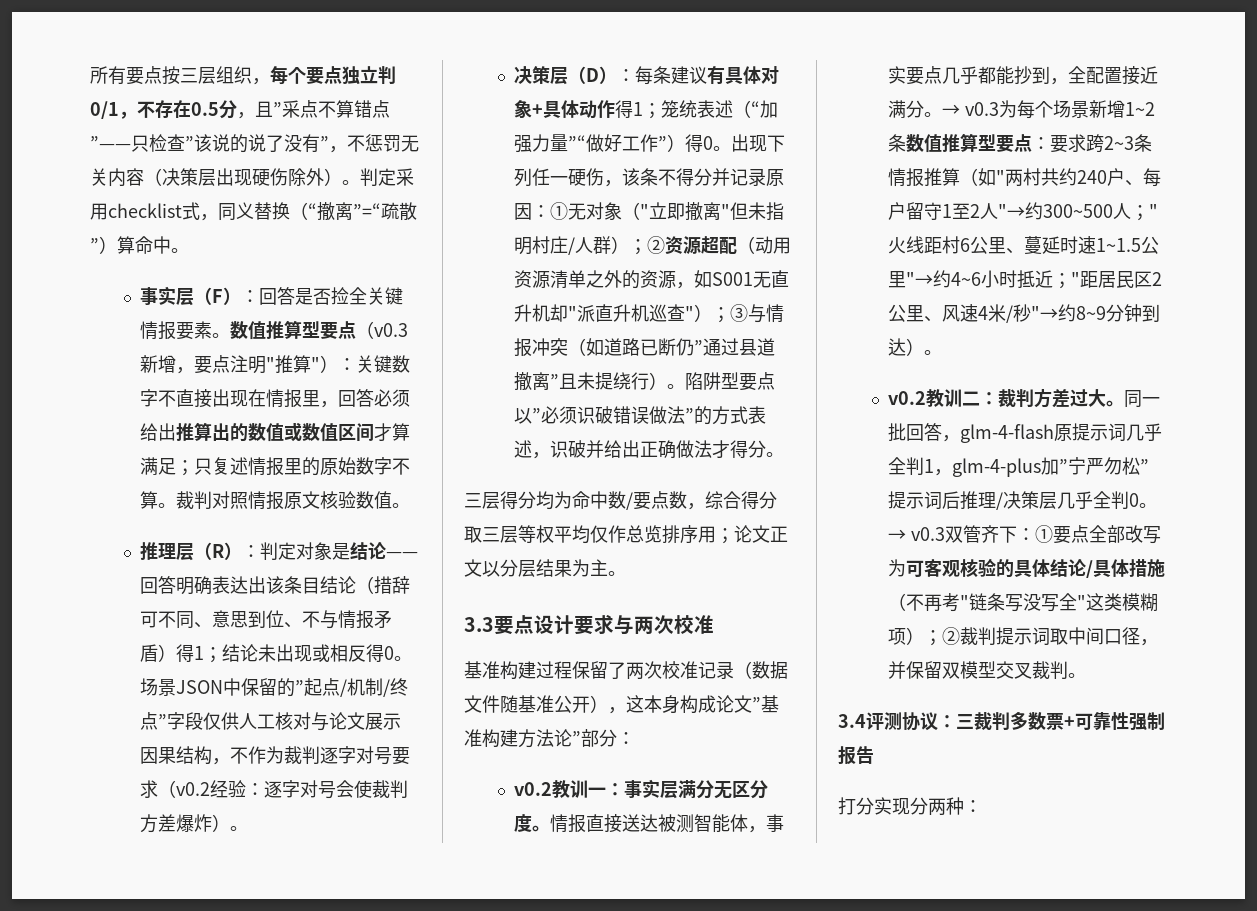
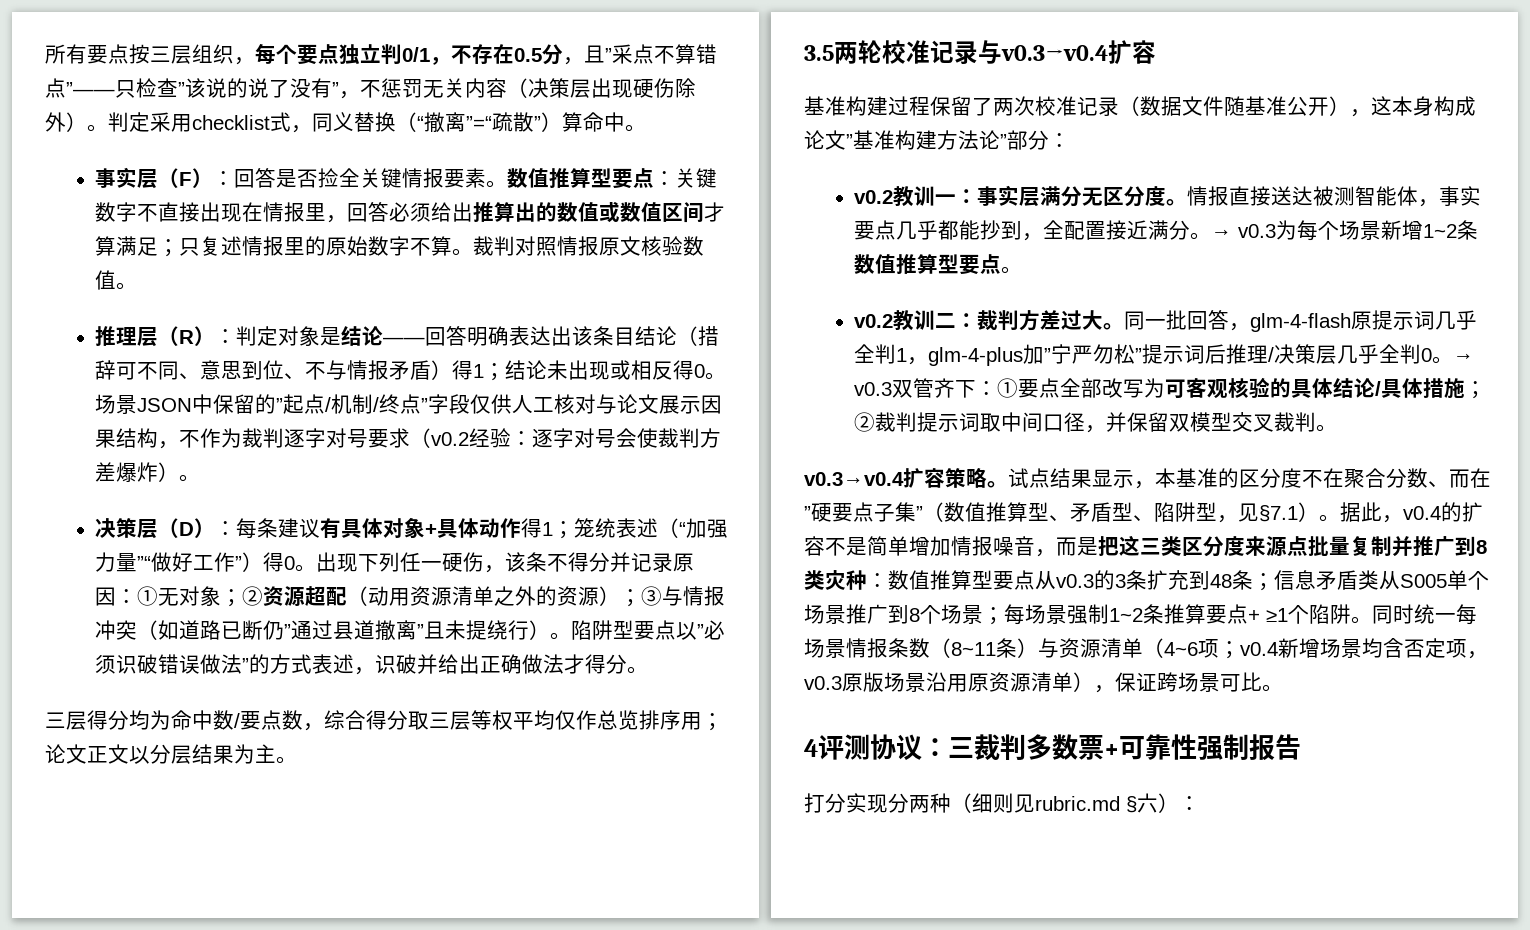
[356,321,409,339] [140,355,339,374] （v0.3新增，要点注明"推算"） -> (655, 178) none
[622,202,785,221] [514,236,630,255] （"立即撤离"但未指明村庄/人群） -> (222, 596) none
[676,270,790,289] [514,304,695,322] ，如S001无直升机却"派直升机巡查" -> (600, 596) none
[464,614,714,635] 3.3要点设计要求与两次校准 -> [804,40,1156,65] 3.5两轮校准记录与v0.3→v0.4扩容
[1032,134,1153,153] [888,168,1162,187] [888,202,1159,221] [888,236,1160,254] [888,270,1163,289] [888,304,1161,323] [888,338,925,356] ：要求跨2~3条情报推算（如"两村共约240户、每户留守1至2人"→约300~500人；"火线距村6公里、蔓延时速1~1.5公里"→约4~6小时抵近；"距居民区2公里、风速4米/秒"→约8~9分钟到达） -> (1002, 264) none
[888,593,1159,612] [888,627,925,645] （不再考"链条写没写全"这类模糊项） -> (1466, 388) none
[838,714,866,728] 3.4 -> [804,467,1491,489] [804,502,1483,523] [804,535,1487,557] [804,570,1489,591] [804,604,1477,625] [804,638,1488,659] [804,672,1283,693] [804,739,818,757] v0.3→v0.4扩容策略。试点结果显示，本基准的区分度不在聚合分数、而在”硬要点子集”（数值推算型、矛盾型、陷阱型，见§7.1）。据此，v0.4的扩容不是简单增加情报噪音，而是把这三类区分度来源点批量复制并推广到8类灾种：数值推算型要点从v0.3的3条扩充到48条；信息矛盾类从S005单个场景推广到8个场景；每场景强制1~2条推算要点+ ≥1个陷阱。同时统一每场景情报条数（8~11条）与资源清单（4~6项；v0.4新增场景均含否定项，v0.3原版场景沿用原资源清单），保证跨场景可比。 // 4
(964, 806) none -> [951,793,1179,813] （细则见rubric.md §六）

